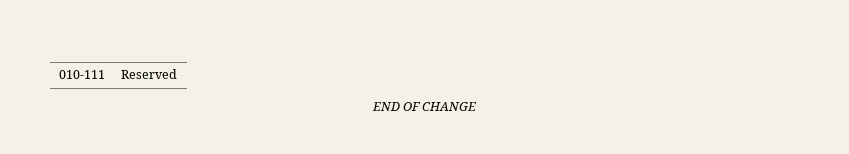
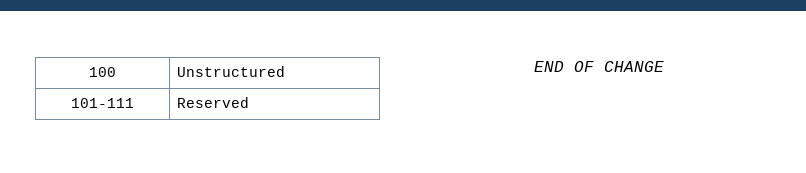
[59,70,105,79] 010-111 -> [89,67,116,77] [177,66,286,77] [71,98,134,108] 100 | Unstructured // 101-111

